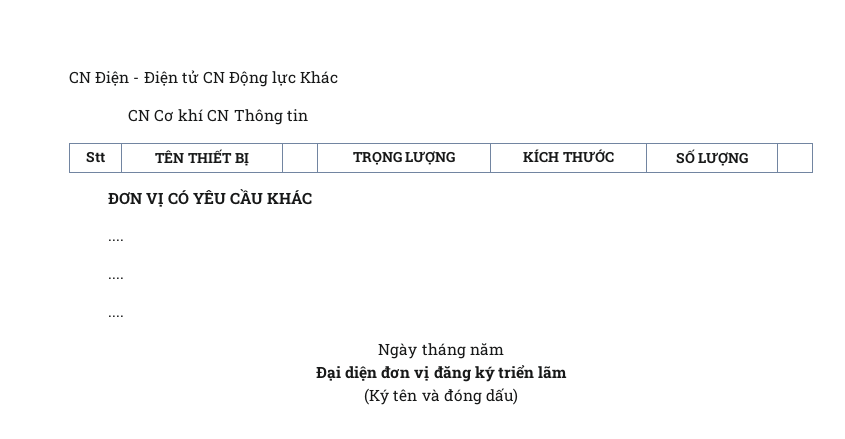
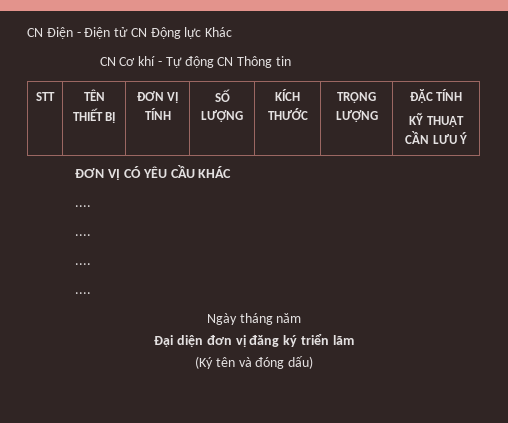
(204, 115) none -> [158,56,214,68] - Tự động
[86,151,105,163] Stt -> [36,92,55,101] STT
[352,151,402,165] | TRỌNG -> [136,91,179,103] [144,108,171,120] [214,89,230,102] ĐƠN VỊ TÍNH | SỐ
[675,149,749,166] SỐ LƯỢNG | -> [337,92,376,103] [335,110,378,122] [409,89,463,103] [409,112,464,127] [405,131,467,144] TRỌNG LƯỢNG | ĐẶC TÍNH // KỸ THUẬT CẦN LƯU Ý
(125, 316) none -> [75,292,92,294] // ....

